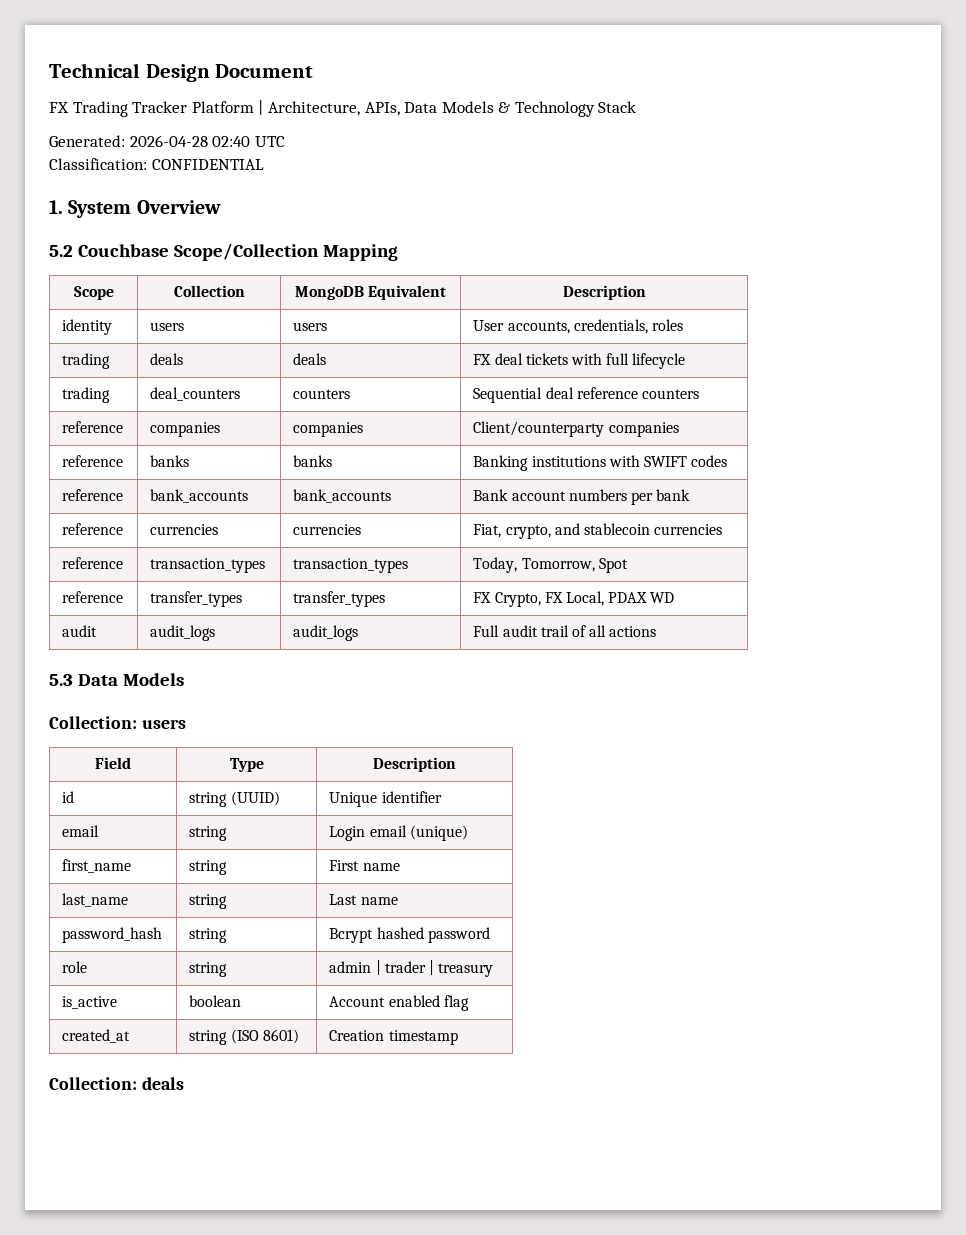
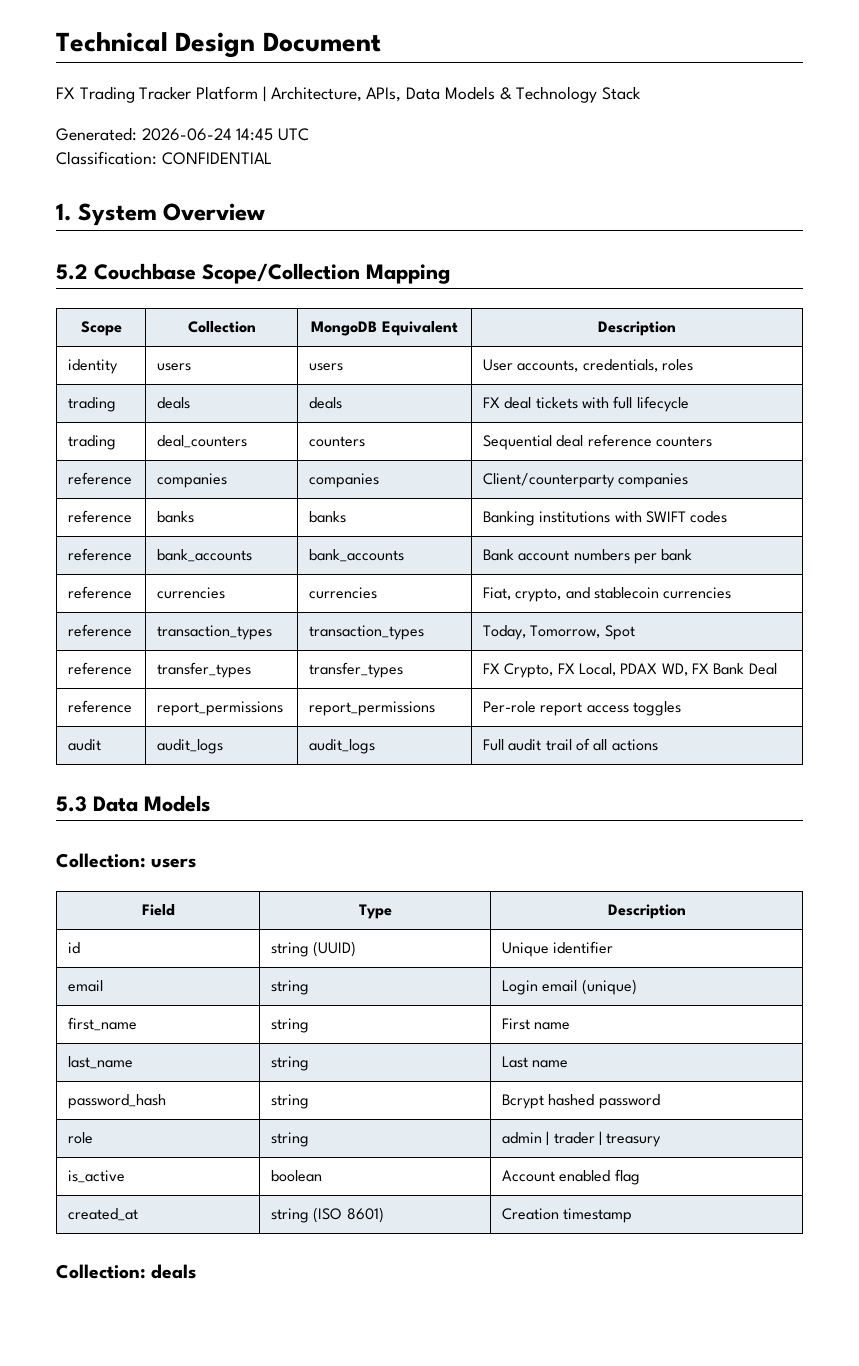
[129,135,251,147] 2026-04-28 02:40 -> [141,128,274,141] 2026-06-24 14:45
[650,592,675,603] WD -> [661,663,777,676] [68,700,133,713] [157,701,284,716] [309,701,436,716] [483,701,681,716] WD, FX Bank Deal // reference | report_permissions | report_permissions | Per-role report access toggles

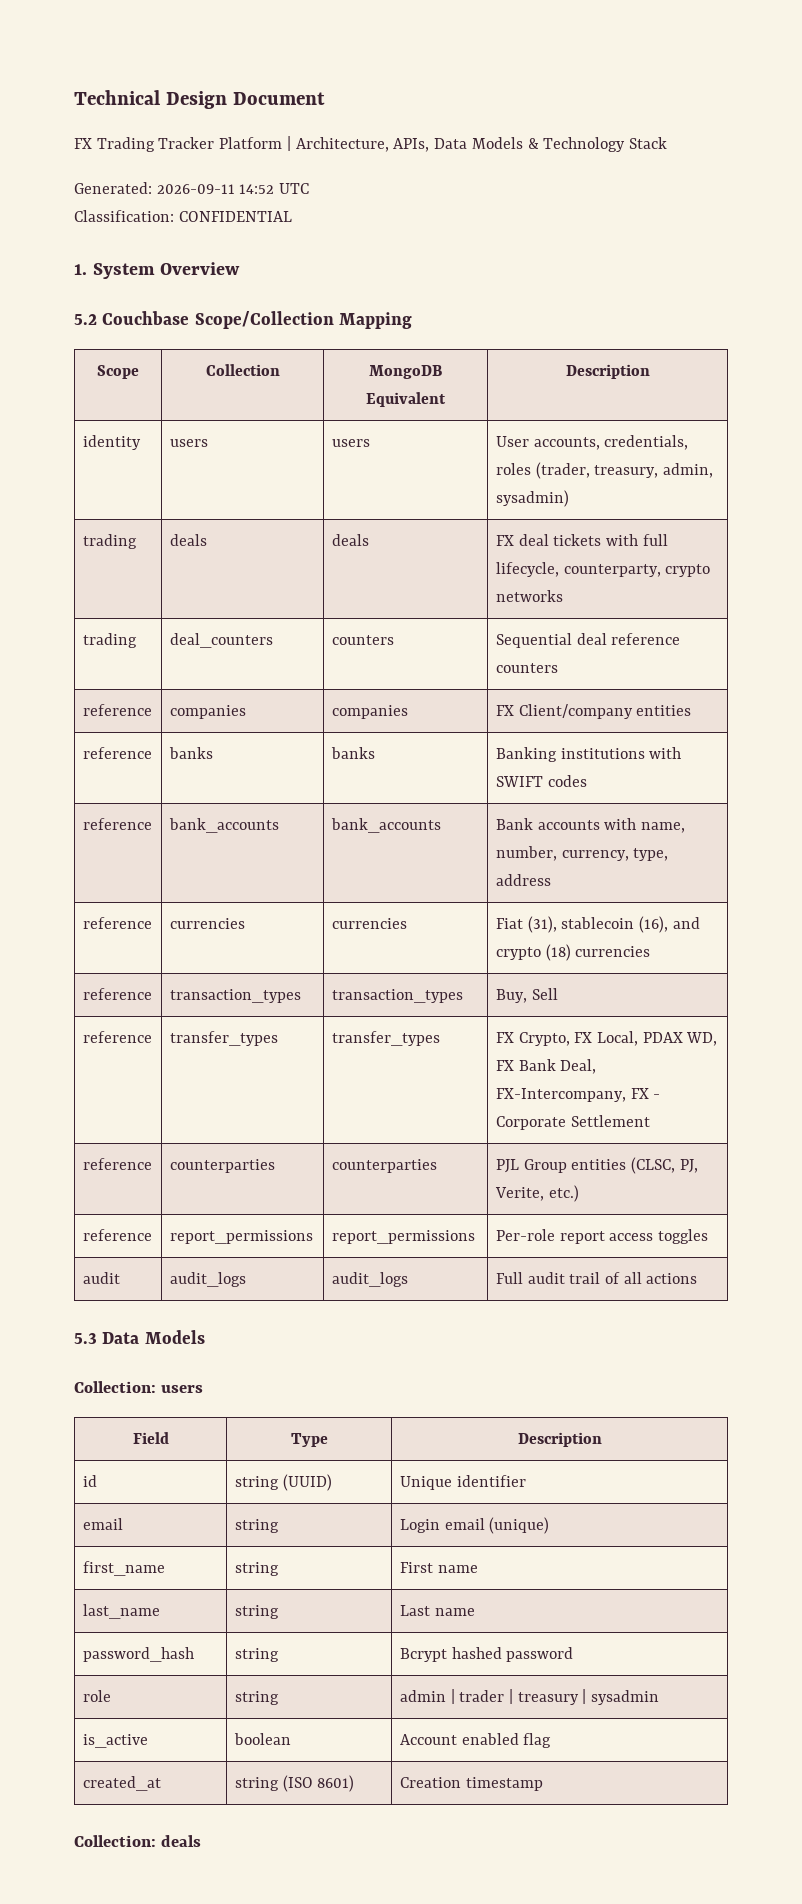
[141,128,274,141] 2026-06-24 14:45 -> [156,184,275,194] 2026-09-11 14:52
(693, 365) none -> [535,462,713,479] [495,490,569,507] (trader, treasury, admin, sysadmin)
[636,396,689,412] lifecycle -> [495,562,711,577] [495,590,563,602] lifecycle, counterparty, crypto networks
[483,473,689,488] Client/counterparty companies -> [495,704,692,719] FX Client/company entities
[518,549,693,564] [68,586,133,599] [157,587,226,599] [309,587,378,599] [483,587,659,602] account numbers per bank // reference | currencies | currencies | Fiat, crypto, and stablecoin -> [537,818,685,833] [495,846,669,861] [495,874,551,886] [82,917,152,929] [169,918,245,929] [331,918,407,929] [495,916,700,933] [495,944,571,961] accounts with name, number, currency, type, address // reference | currencies | currencies | Fiat (31), stablecoin (16), and crypto (18)
[483,625,635,640] Today, Tomorrow, Spot -> [495,988,558,1003] Buy, Sell
[748,663,777,675] Deal -> [560,1059,597,1074] [495,1088,661,1102] [495,1115,650,1130] [82,1158,152,1170] [169,1159,275,1173] [331,1159,437,1173] [495,1157,698,1174] [494,1185,579,1202] Deal, FX-Intercompany, FX - Corporate Settlement // reference | counterparties | counterparties | PJL Group entities (CLSC, PJ, Verite, etc.)
(662, 1140) none -> [582,1689,660,1705] | sysadmin

